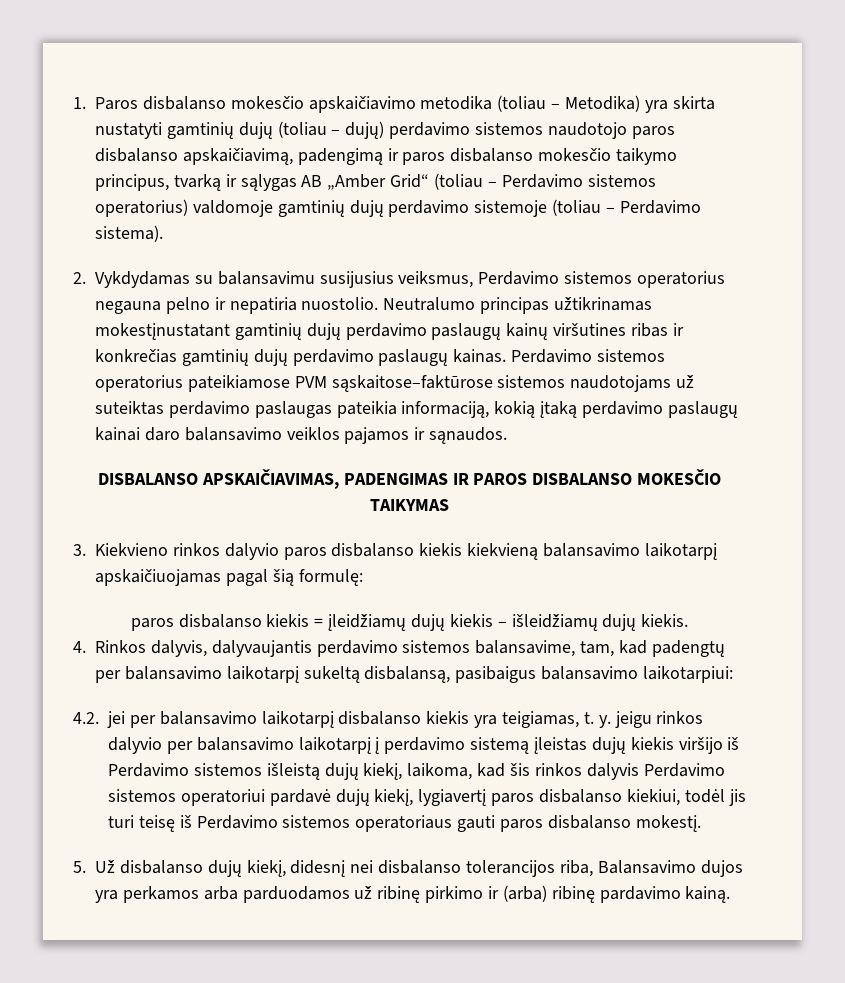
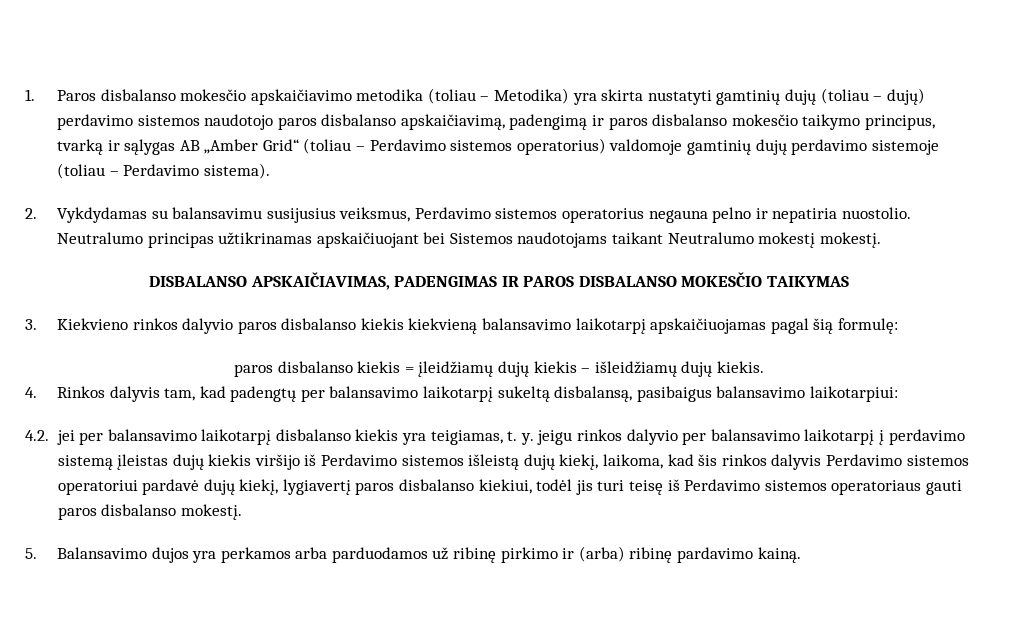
[95,323,684,340] [95,349,666,366] [95,375,695,392] [95,401,738,418] [95,427,508,444] mokestįnustatant gamtinių dujų perdavimo paslaugų kainų viršutines ribas ir konkrečias gamtinių dujų perdavimo paslaugų kainas. Perdavimo sistemos operatorius pateikiamose PVM sąskaitose–faktūrose sistemos naudotojams už suteiktas perdavimo paslaugas pateikia informaciją, kokią įtaką perdavimo paslaugų kainai daro balansavimo veiklos pajamos ir sąnaudos. -> [316,232,881,248] apskaičiuojant bei Sistemos naudotojams taikant Neutralumo mokestį mokestį.
[150,640,576,657] dalyvis, dalyvaujantis perdavimo sistemos balansavime, -> [109,386,160,402] dalyvis
[95,860,593,877] Už disbalanso dujų kiekį, didesnį nei disbalanso tolerancijos riba, -> (37, 553) none

